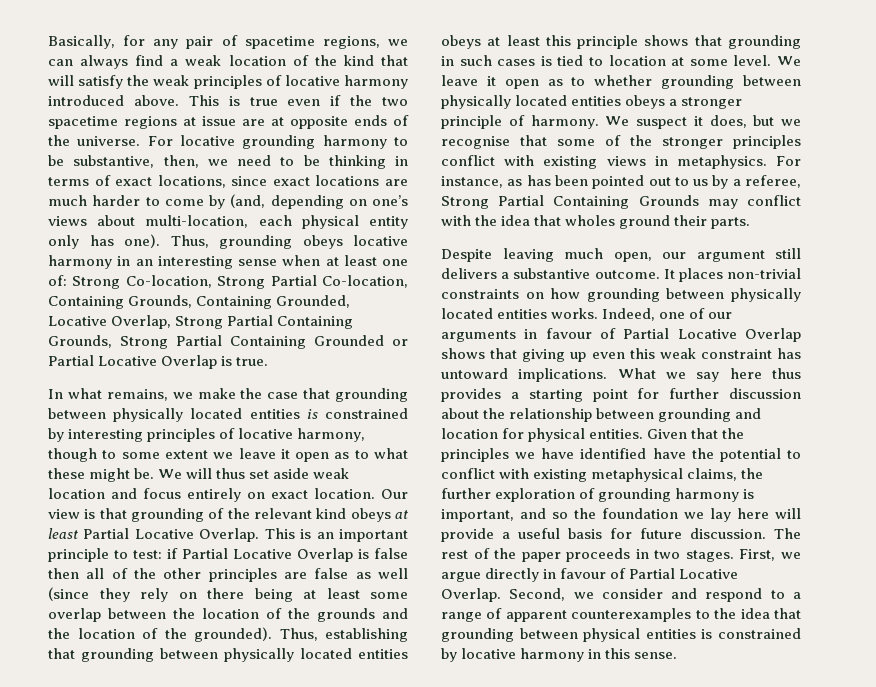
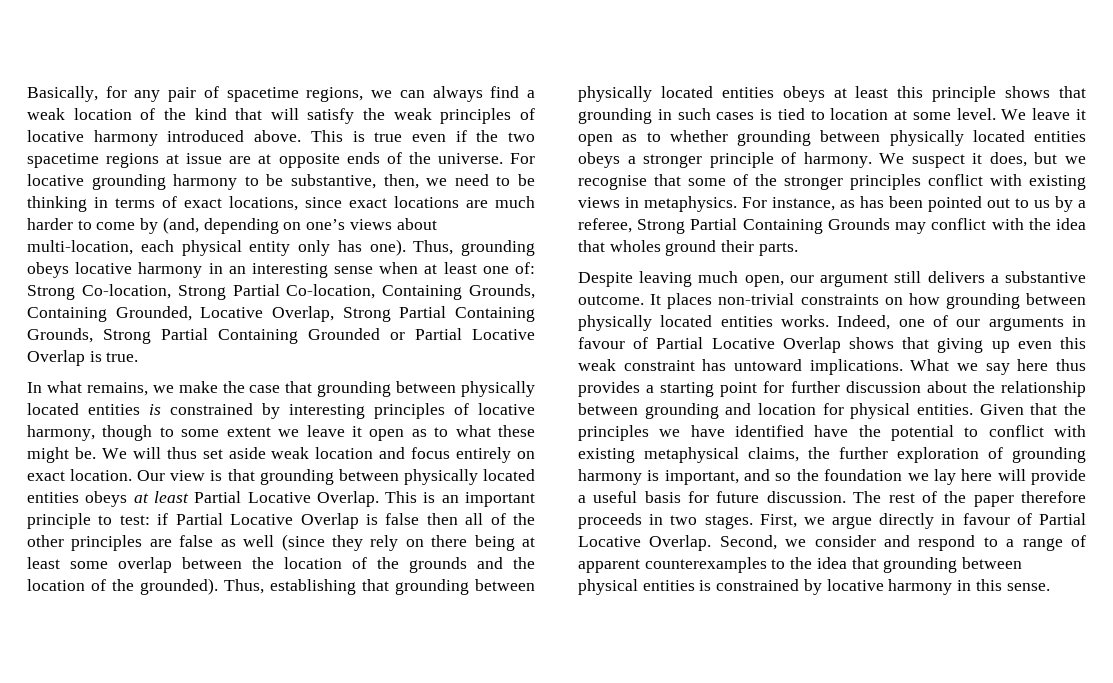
[208,508,347,519] of the relevant kind -> [338,469,535,485] [27,492,79,503] between physically located entities
(561, 557) none -> [1021,491,1086,503] therefore

